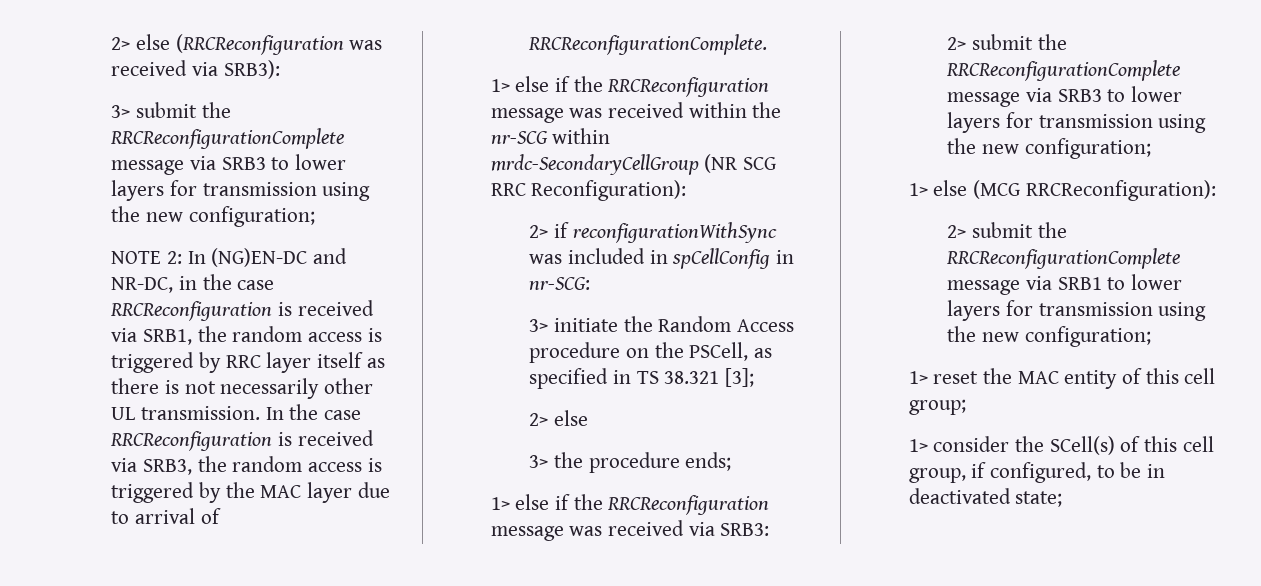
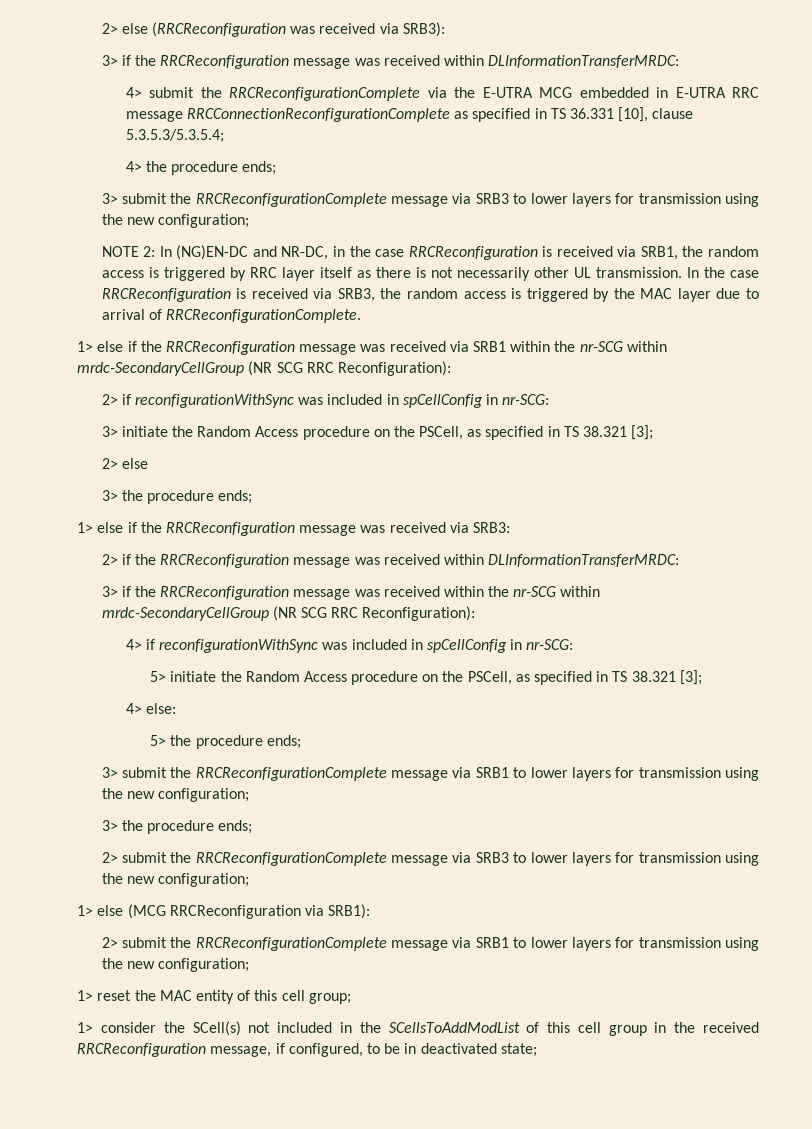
(280, 69) none -> [101,55,680,69] [125,87,759,101] [125,107,694,122] [125,129,224,143] [125,161,277,175] // 3> if the RRCReconfiguration message was received within DLInformationTransferMRDC: // 4> submit the RRCReconfigurationComplete via the E-UTRA MCG embedded in E-UTRA RRC message RRCConnectionReconfigurationComplete as specified in TS 36.331 [10], clause 5.3.5.3/5.3.5.4; // 4> the procedure ends;
(684, 110) none -> [449,341,506,352] via SRB1
(770, 529) none -> [101,554,680,568] [101,586,601,600] [101,606,476,621] [125,639,574,653] [150,670,702,685] [125,703,177,714] [150,735,301,749] [101,767,759,781] [101,788,249,802] [101,820,253,834] // 2> if the RRCReconfiguration message was received within DLInformationTransferMRDC: // 3> if the RRCReconfiguration message was received within the nr-SCG within mrdc-SecondaryCellGroup (NR SCG RRC Reconfiguration): // 4> if reconfigurationWithSync was included in spCellConfig in nr-SCG: // 5> initiate the Random Access procedure on the PSCell, as specified in TS 38.321 [3]; // 4> else: // 5> the procedure ends; // 3> submit the RRCReconfigurationComplete message via SRB1 to lower layers for transmission using the new configuration; // 3> the procedure ends;
[1025,180,1216,201] RRCReconfiguration): -> [169,904,371,919] RRCReconfiguration via SRB1):
[1120,436,1214,452] [908,468,966,483] of this cell group, -> [248,1022,760,1036] [77,1043,272,1057] not included in the SCellsToAddModList of this cell group in the received RRCReconfiguration message,

